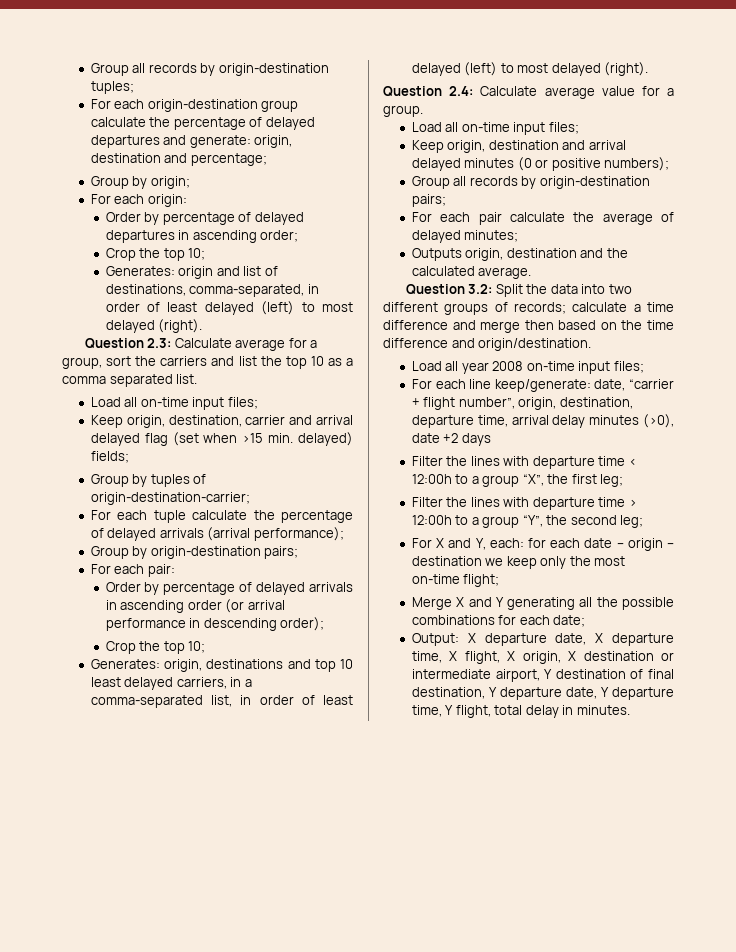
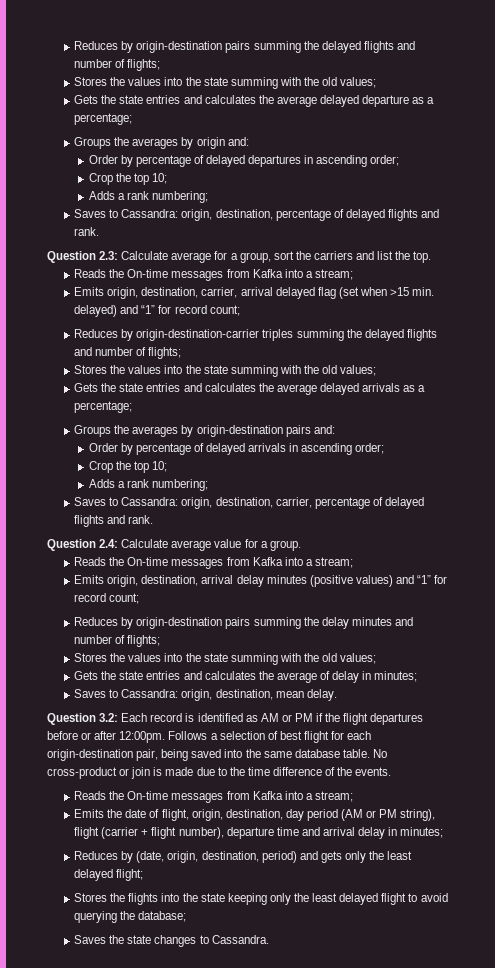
[90,63,329,76] [90,81,134,94] [90,99,299,112] [90,117,315,130] [90,135,293,148] [90,153,267,166] [90,176,190,189] [90,194,187,207] Group all records by origin-destination tuples; // For each origin-destination group calculate the percentage of delayed departures and generate: origin, destination and percentage; // Group by origin; // For each origin: -> [74,41,415,53] [74,59,161,71] [74,77,377,89] [74,95,435,107] [74,113,133,125] [74,137,249,149] Reduces by origin-destination pairs summing the delayed flights and number of flights; // Stores the values into the state summing with the old values; // Gets the state entries and calculates the average delayed departure as a percentage; // Groups the averages by origin and:
[105,266,278,279] [105,284,319,297] [105,301,353,315] [105,319,203,333] Generates: origin and list of destinations, comma-separated, in order of least delayed (left) to most delayed (right). -> [88,191,208,203] [74,209,440,221] [74,227,100,236] Adds a rank numbering; // Saves to Cassandra: origin, destination, percentage of delayed flights and rank.
[285,356,353,369] [62,374,198,387] [90,397,258,410] [90,415,313,428] top 10 as a comma separated list. // Load all on-time input files; // Keep origin, destination, carrier and -> [413,251,432,263] [74,269,353,281] [74,287,238,299] top. // Reads the On-time messages from Kafka into a stream; // Emits origin, destination, carrier,
[90,451,129,463] [90,474,207,487] [90,492,250,505] [90,510,353,523] [90,527,344,541] [90,546,299,559] [90,564,175,577] fields; // Group by tuples of origin-destination-carrier; // For each tuple calculate the percentage of delayed arrivals (arrival performance); // Group by origin-destination pairs; // For each pair: -> [120,305,240,316] [74,329,437,341] [74,347,182,359] [74,365,377,377] [74,383,426,395] [74,401,133,413] [74,425,335,437] and “1” for record count; // Reduces by origin-destination-carrier triples summing the delayed flights and number of flights; // Stores the values into the state summing with the old values; // Gets the state entries and calculates the average delayed arrivals as a percentage; // Groups the averages by origin-destination pairs and:
[187,599,285,613] [105,617,325,631] [105,641,206,654] [90,659,354,672] [90,677,252,690] [90,695,354,708] [411,62,649,76] order (or arrival performance in descending order); // Crop the top 10; // Generates: origin, destinations and top 10 least delayed carriers, in a comma-separated list, in order of least delayed (left) to most delayed (right). -> [355,443,385,454] [88,461,167,473] [88,479,208,491] [74,497,424,509] [74,515,154,527] order; // Crop the top 10; // Adds a rank numbering; // Saves to Cassandra: origin, destination, carrier, percentage of delayed flights and rank.
[411,122,579,135] [411,140,626,153] [411,157,670,171] [411,176,650,189] [411,194,446,207] [411,212,565,225] Load all on-time input files; // Keep origin, destination and arrival delayed minutes (0 or positive numbers); // Group all records by origin-destination pairs; // For each pair calculate -> [74,557,353,569] [74,575,448,587] [74,593,140,604] [74,617,413,629] [74,635,161,647] [74,653,377,665] [74,671,256,680] Reads the On-time messages from Kafka into a stream; // Emits origin, destination, arrival delay minutes (positive values) and “1” for record count; // Reduces by origin-destination pairs summing the delay minutes and number of flights; // Stores the values into the state summing with the old values; // Gets the state entries and calculates
[411,230,519,243] [411,248,628,261] [411,266,532,279] [405,284,632,297] [383,302,674,315] [383,320,674,333] [383,338,592,351] [411,361,644,374] [411,379,674,392] [411,397,633,410] [411,414,674,428] [411,433,491,446] [411,456,637,469] [411,474,624,487] [411,497,637,510] [411,515,644,528] [411,538,674,551] [411,556,626,569] [411,574,500,587] [411,597,674,610] [411,615,586,627] [411,633,674,646] [411,651,674,664] [411,669,674,682] [411,687,674,700] [411,705,630,718] delayed minutes; // Outputs origin, destination and the calculated average. // Question 3.2: Split the data into two different groups of records; calculate a time difference and merge then based on the time difference and origin/destination. // Load all year 2008 on-time input files; // For each line keep/generate: date, “carrier + flight number”, origin, destination, departure time, arrival delay minutes (>0), date +2 days // Filter the lines with departure time < 12:00h to a group “X”, the first leg; // Filter the lines with departure time > 12:00h to a group “Y”, the second leg; // For X and Y, each: for each date – origin – destination we keep only the most on-time flight; // Merge X and Y generating all the possible combinations for each date; // Output: X departure date, X departure time, X flight, X origin, X destination or intermediate airport, Y destination of final destination, Y departure date, Y departure time, Y flight, total delay in minutes. -> [332,671,418,683] [74,689,337,701] [47,713,424,725] [47,731,372,743] [47,749,387,761] [47,767,392,779] [74,791,353,803] [74,809,436,821] [74,827,444,839] [74,851,413,863] [74,869,144,881] [74,893,448,905] [74,911,187,923] [74,935,269,947] delay in minutes; // Saves to Cassandra: origin, destination, mean delay. // Question 3.2: Each record is identified as AM or PM if the flight departures before or after 12:00pm. Follows a selection of best flight for each origin-destination pair, being saved into the same database table. No cross-product or join is made due to the time difference of the events. // Reads the On-time messages from Kafka into a stream; // Emits the date of flight, origin, destination, day period (AM or PM string), flight (carrier + flight number), departure time and arrival delay in minutes; // Reduces by (date, origin, destination, period) and gets only the least delayed flight; // Stores the flights into the state keeping only the least delayed flight to avoid querying the database; // Saves the state changes to Cassandra.

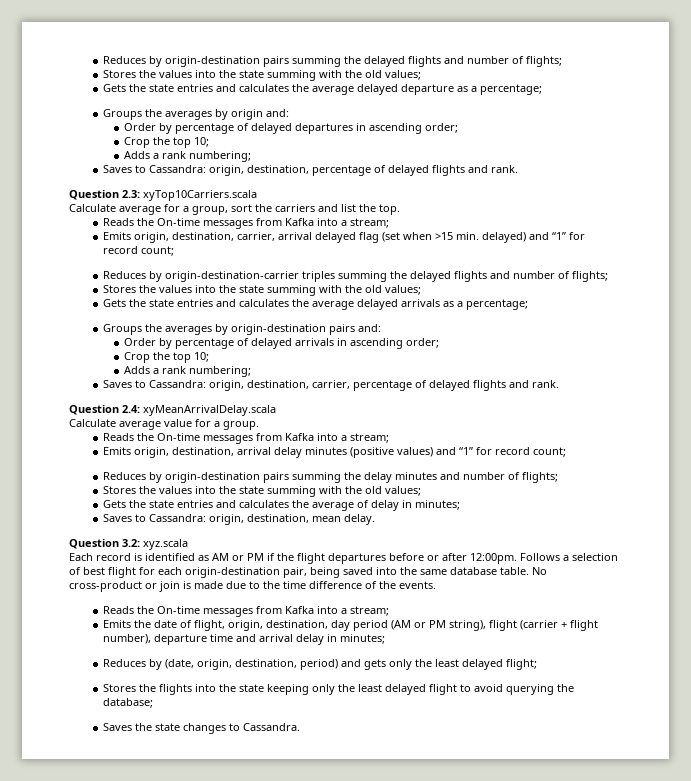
(119, 255) none -> [143,190,257,201] xyTop10Carriers.scala //
(119, 543) none -> [143,405,276,416] xyMeanArrivalDelay.scala //
(119, 717) none -> [143,539,188,550] xyz.scala //

